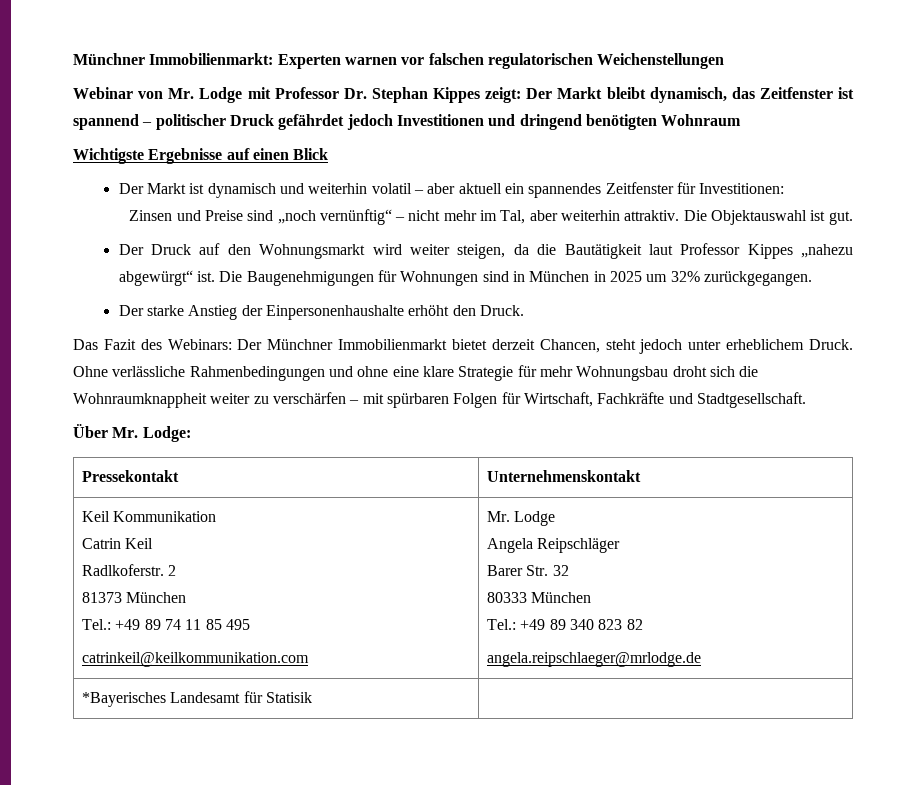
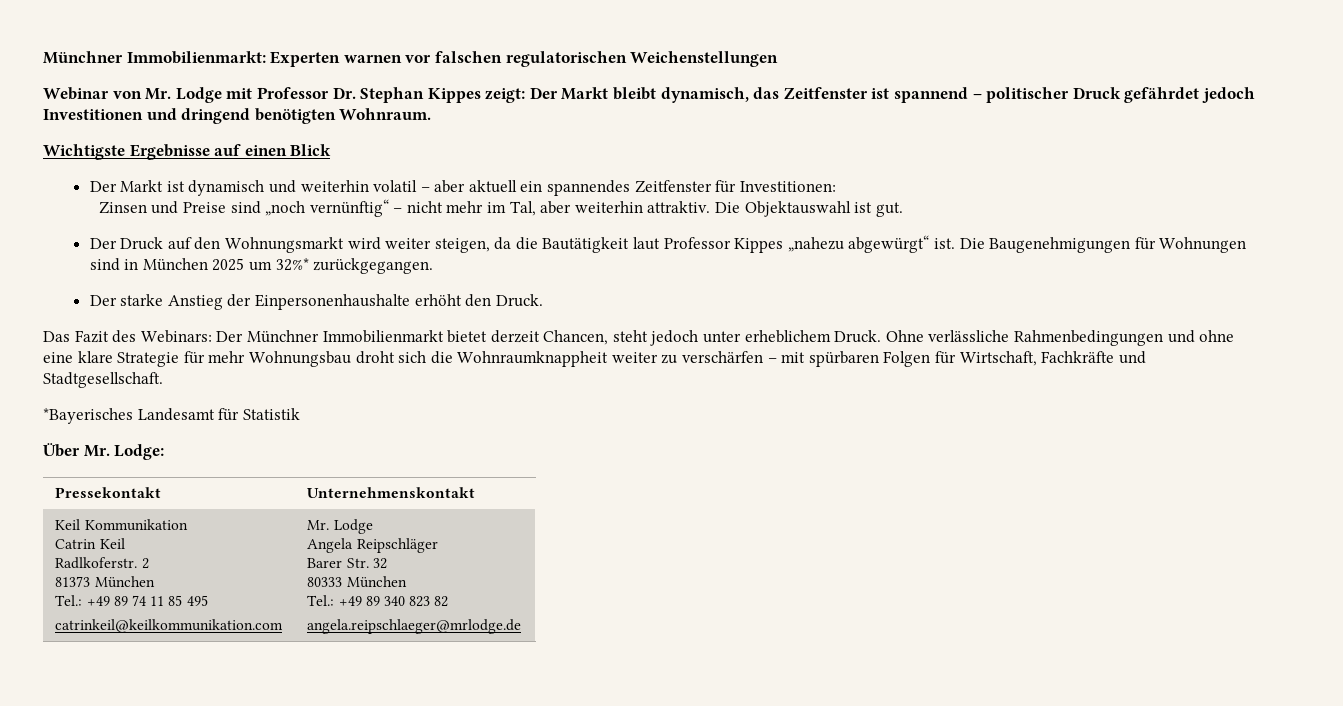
[661,114,742,126] Wohnraum -> [339,108,432,120] Wohnraum.
[593,271,606,282] in -> (208, 264) none
[670,271,700,282] 32% -> [275,258,309,271] 32%*
(806, 400) none -> [43,408,300,424] // *Bayerisches Landesamt für Statistik
[82,691,313,707] // *Bayerisches Landesamt für Statisik | -> (522, 626) none

